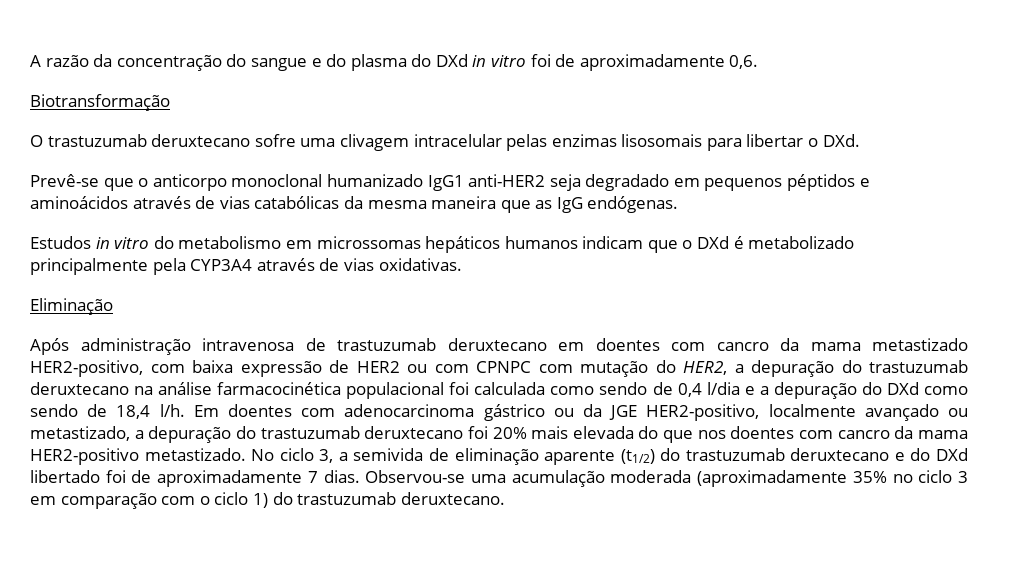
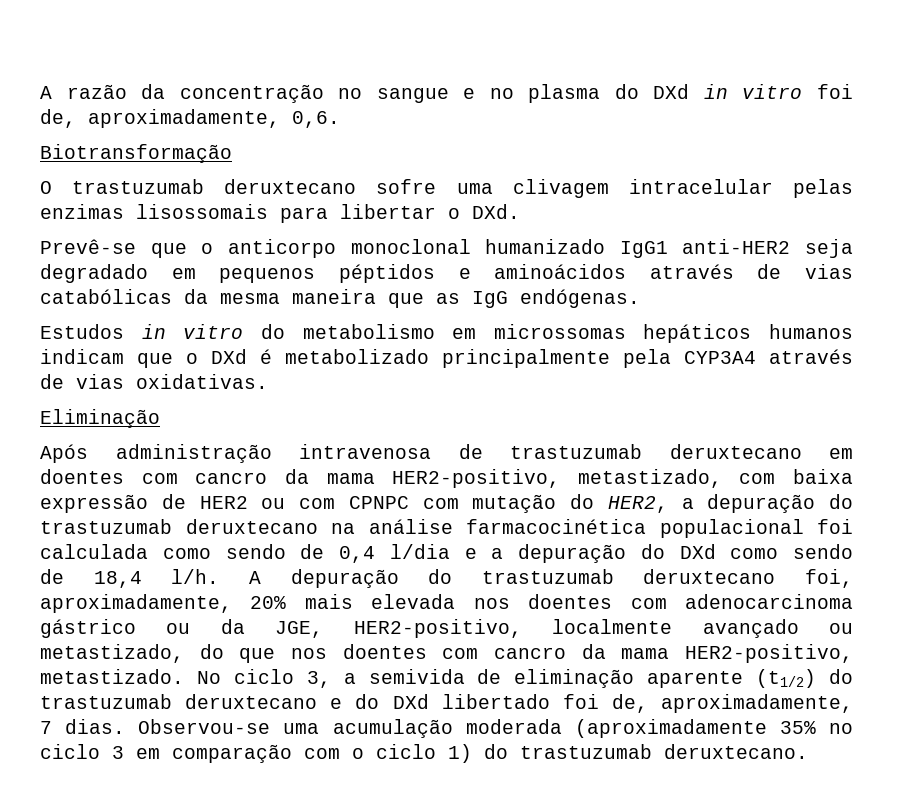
[226,54,247,67] do -> [338,88,363,99] no
[326,54,347,67] do -> [489,88,514,99] no
[555,54,725,71] de aproximadamente -> [40,109,280,128] de, aproximadamente,
[621,134,703,147] lisosomais -> [136,204,268,219] lisossomais
[872,338,968,351] [30,360,143,377] metastizado HER2-positivo, -> [392,469,722,488] HER2-positivo, metastizado,
[193,405,219,417] Em -> [248,569,853,588] [40,594,510,613] A depuração do trastuzumab deruxtecano foi, aproximadamente, 20% mais elevada nos
[609,405,638,420] JGE -> [275,621,324,638] JGE,
[134,426,634,443] a depuração do trastuzumab deruxtecano foi 20% mais elevada -> (184, 653) none
[30,448,139,465] HER2-positivo -> [684,644,853,663] HER2-positivo,
[131,470,303,487] de aproximadamente -> [611,694,853,713] de, aproximadamente,

